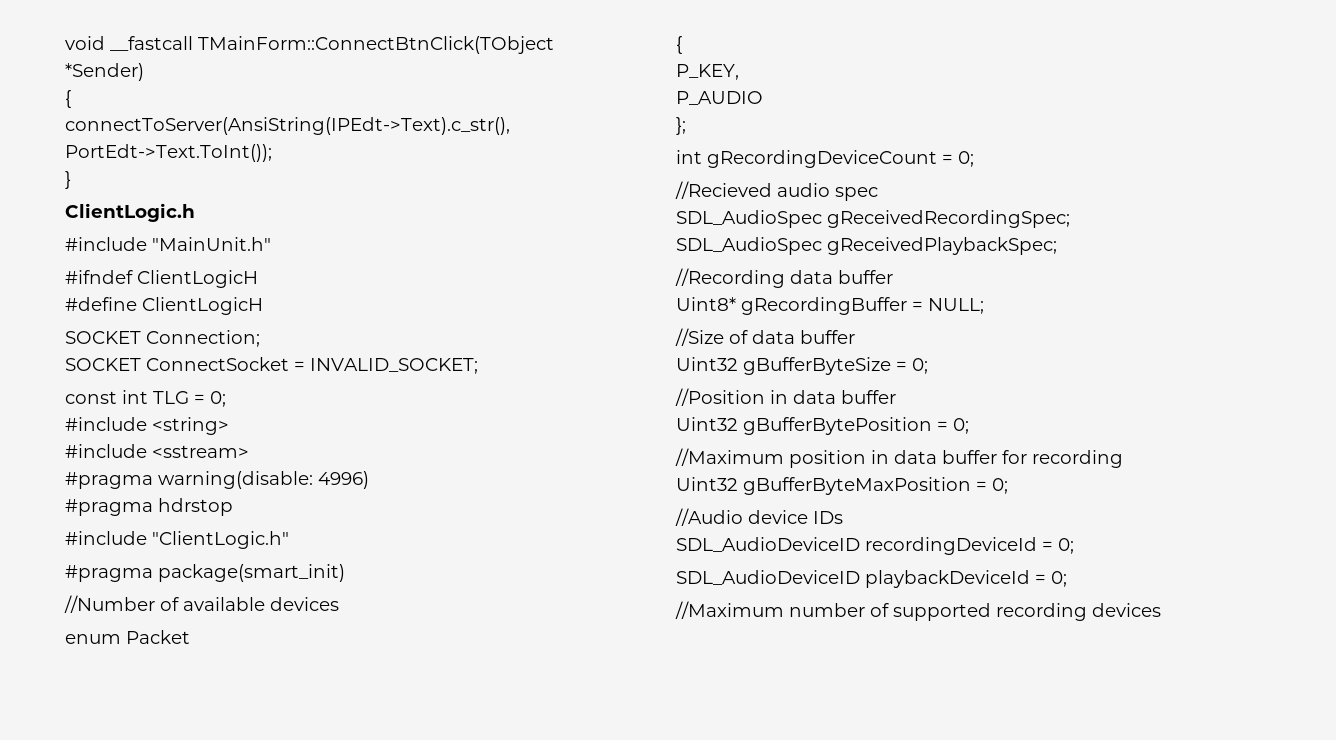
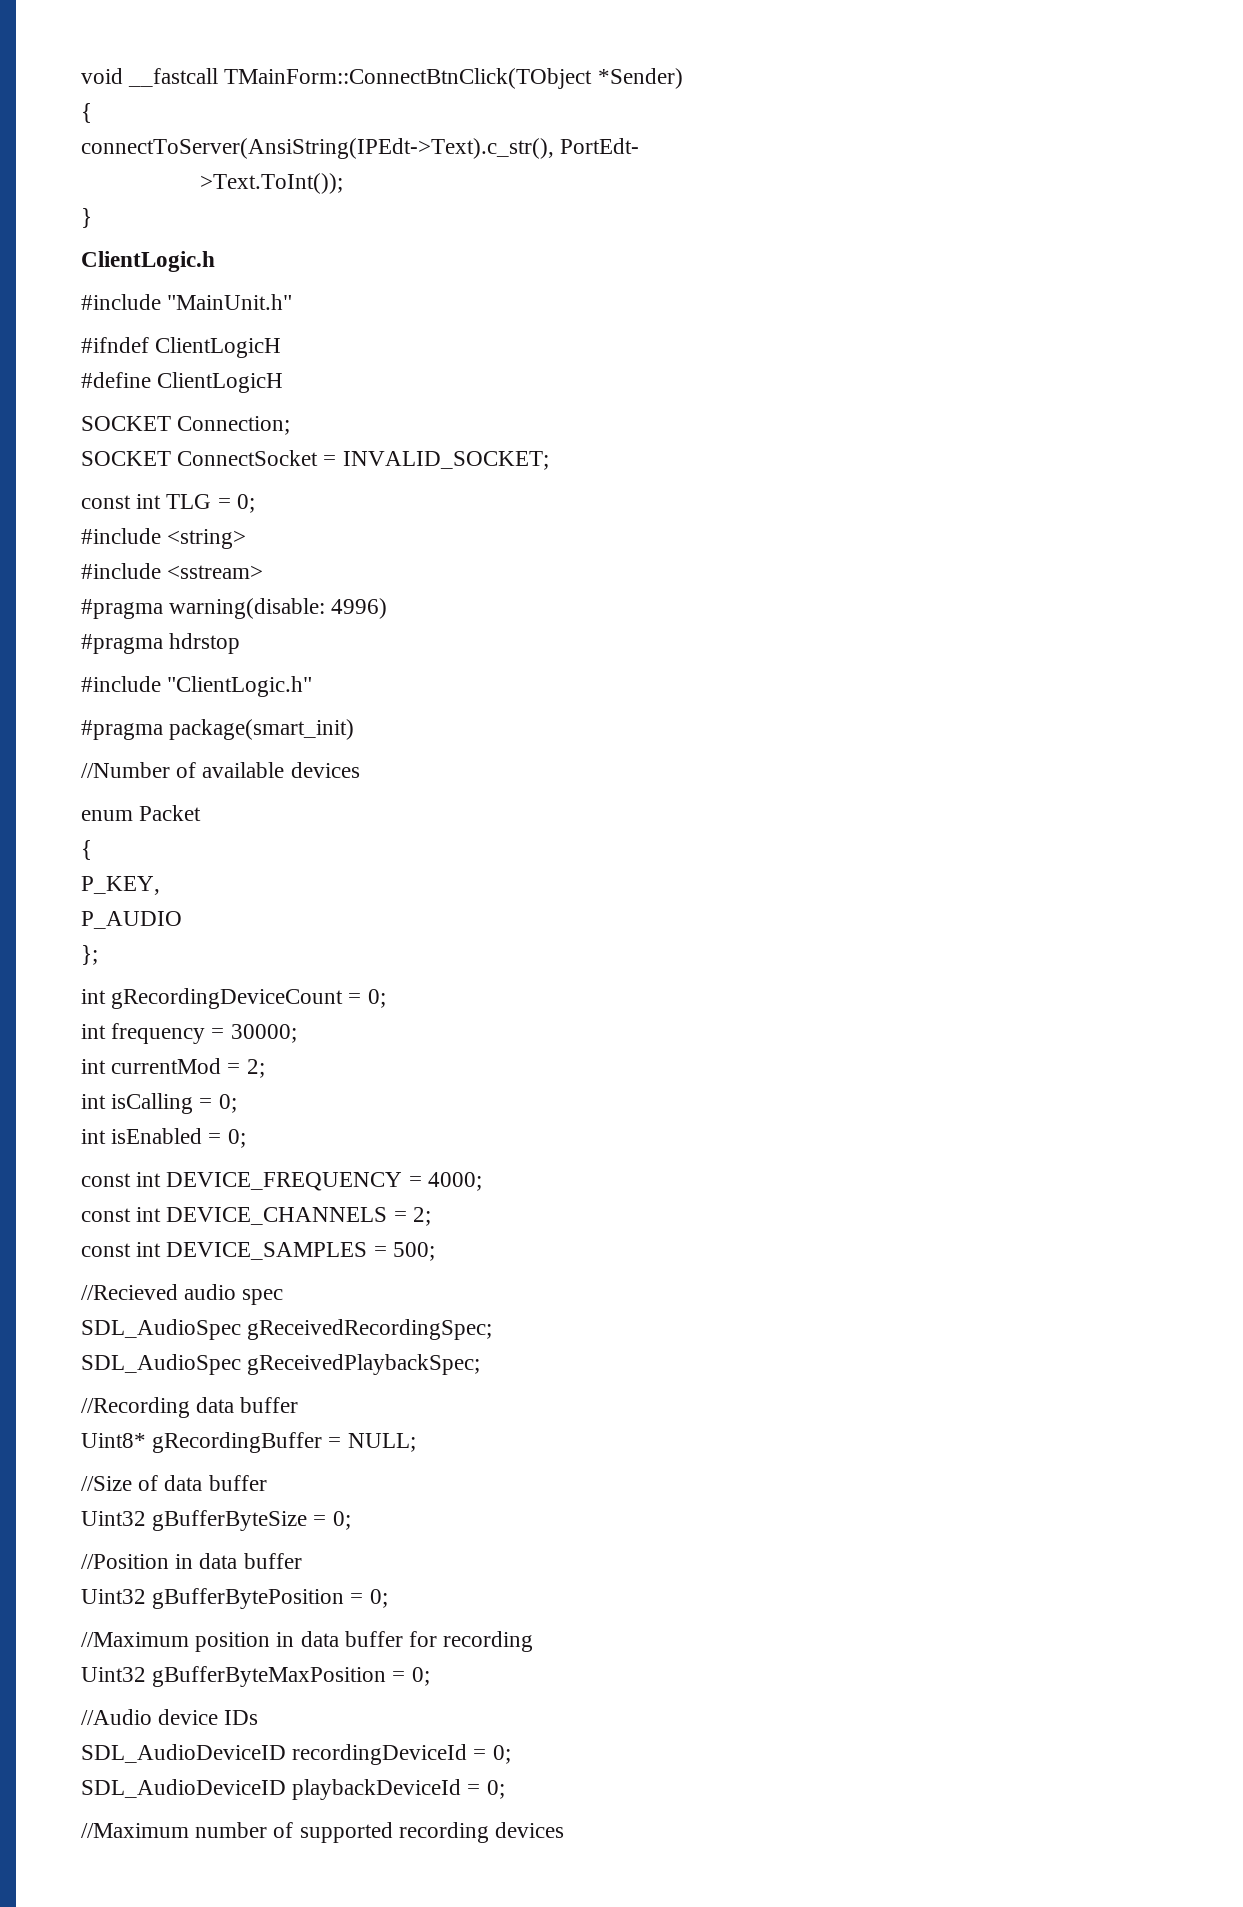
[65,144,272,162] PortEdt->Text.ToInt()); -> [560,138,640,154] [199,173,343,194] PortEdt- // >Text.ToInt());
(974, 159) none -> [81,1023,297,1044] [81,1058,265,1078] [81,1093,237,1114] [81,1128,246,1148] [81,1172,482,1191] [81,1207,431,1226] [81,1242,435,1261] // int frequency = 30000; // int currentMod = 2; // int isCalling = 0; // int isEnabled = 0; // const int DEVICE_FREQUENCY = 4000; // const int DEVICE_CHANNELS = 2; // const int DEVICE_SAMPLES = 500;

